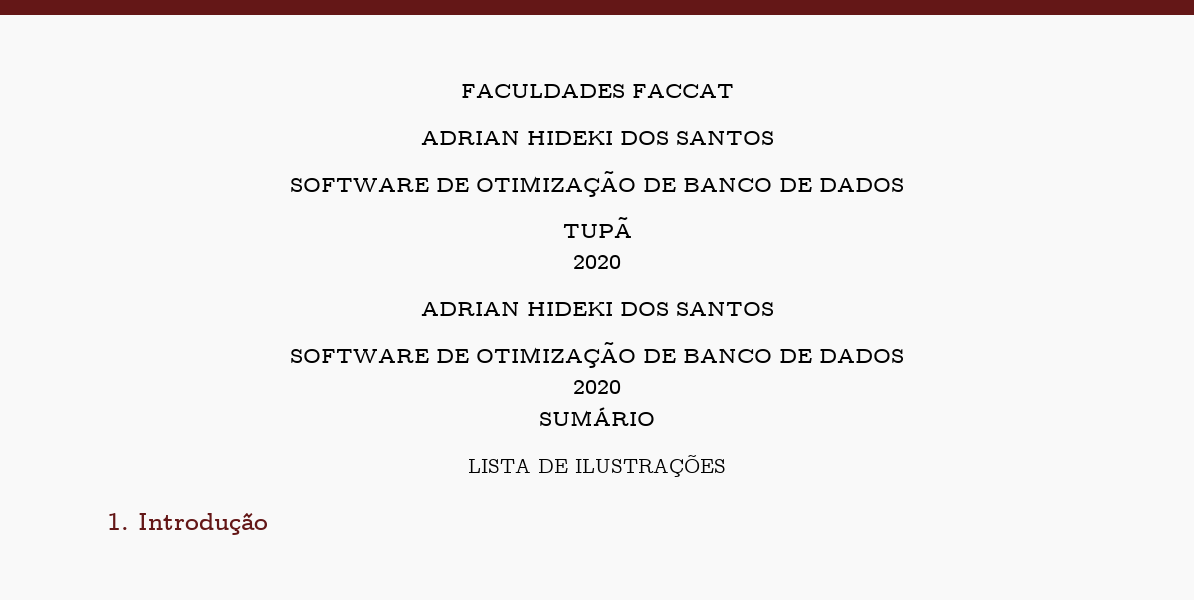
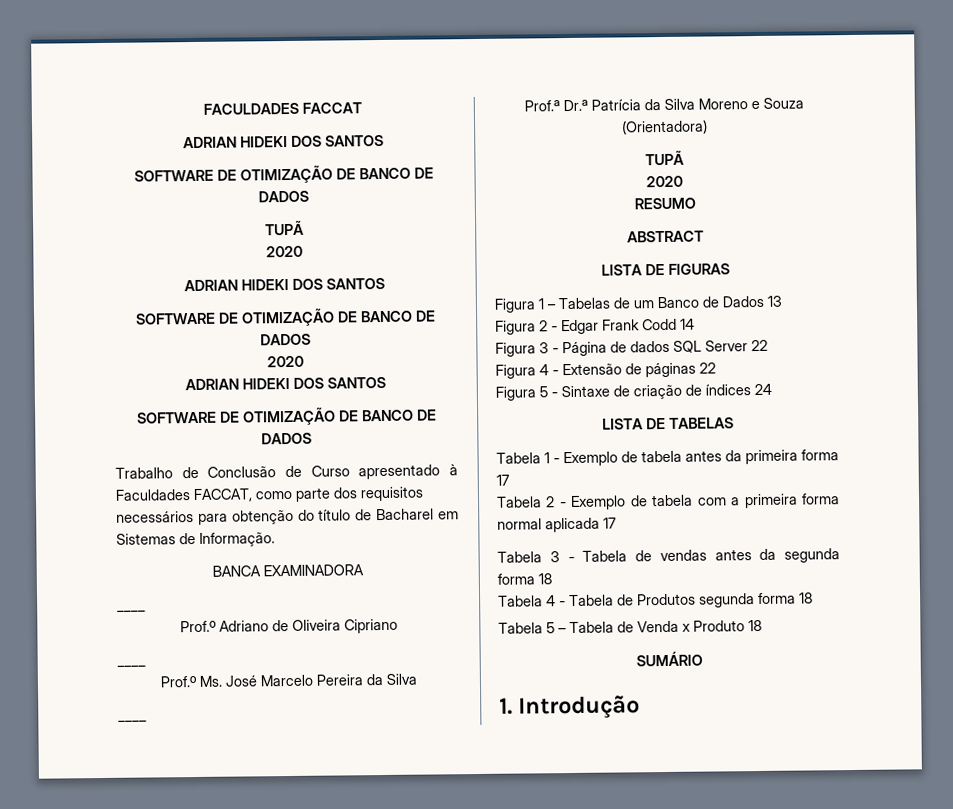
[539,407,655,426] [468,454,726,477] SUMÁRIO // LISTA DE ILUSTRAÇÕES -> [185,376,386,391] [136,407,437,426] [261,432,312,445] [115,464,458,480] [115,486,424,503] [116,508,459,525] [116,532,275,547] [212,564,364,577] [117,610,146,613] [179,618,398,634] [117,665,146,668] [160,673,417,688] [118,720,147,723] [523,97,804,112] [620,119,708,135] [645,150,684,166] [646,175,683,188] [633,197,696,210] [627,230,704,243] [601,263,730,276] [494,295,782,313] [495,318,695,335] [495,339,768,357] [495,362,716,379] [495,383,772,401] [601,417,734,430] [496,449,839,467] [496,474,510,486] [496,493,840,510] [497,517,617,533] [497,548,840,563] [497,573,552,585] [498,592,813,608] [498,619,762,634] [636,650,703,667] ADRIAN HIDEKI DOS SANTOS // SOFTWARE DE OTIMIZAÇÃO DE BANCO DE DADOS // Trabalho de Conclusão de Curso apresentado à Faculdades FACCAT, como parte dos requisitos necessários para obtenção do título de Bacharel em Sistemas de Informação. // BANCA EXAMINADORA // ____ // Prof.º Adriano de Oliveira Cipriano // ____ // Prof.º Ms. José Marcelo Pereira da Silva // ____ // Prof.ª Dr.ª Patrícia da Silva Moreno e Souza (Orientadora) // TUPÃ // 2020 // RESUMO // ABSTRACT // LISTA DE FIGURAS // Figura 1 – Tabelas de um Banco de Dados 13 // Figura 2 - Edgar Frank Codd 14 // Figura 3 - Página de dados SQL Server 22 // Figura 4 - Extensão de páginas 22 // Figura 5 - Sintaxe de criação de índices 24 // LISTA DE TABELAS // Tabela 1 - Exemplo de tabela antes da primeira forma 17 // Tabela 2 - Exemplo de tabela com a primeira forma normal aplicada 17 // Tabela 3 - Tabela de vendas antes da segunda forma 18 // Tabela 4 - Tabela de Produtos segunda forma 18 // Tabela 5 – Tabela de Venda x Produto 18 // SUMÁRIO

